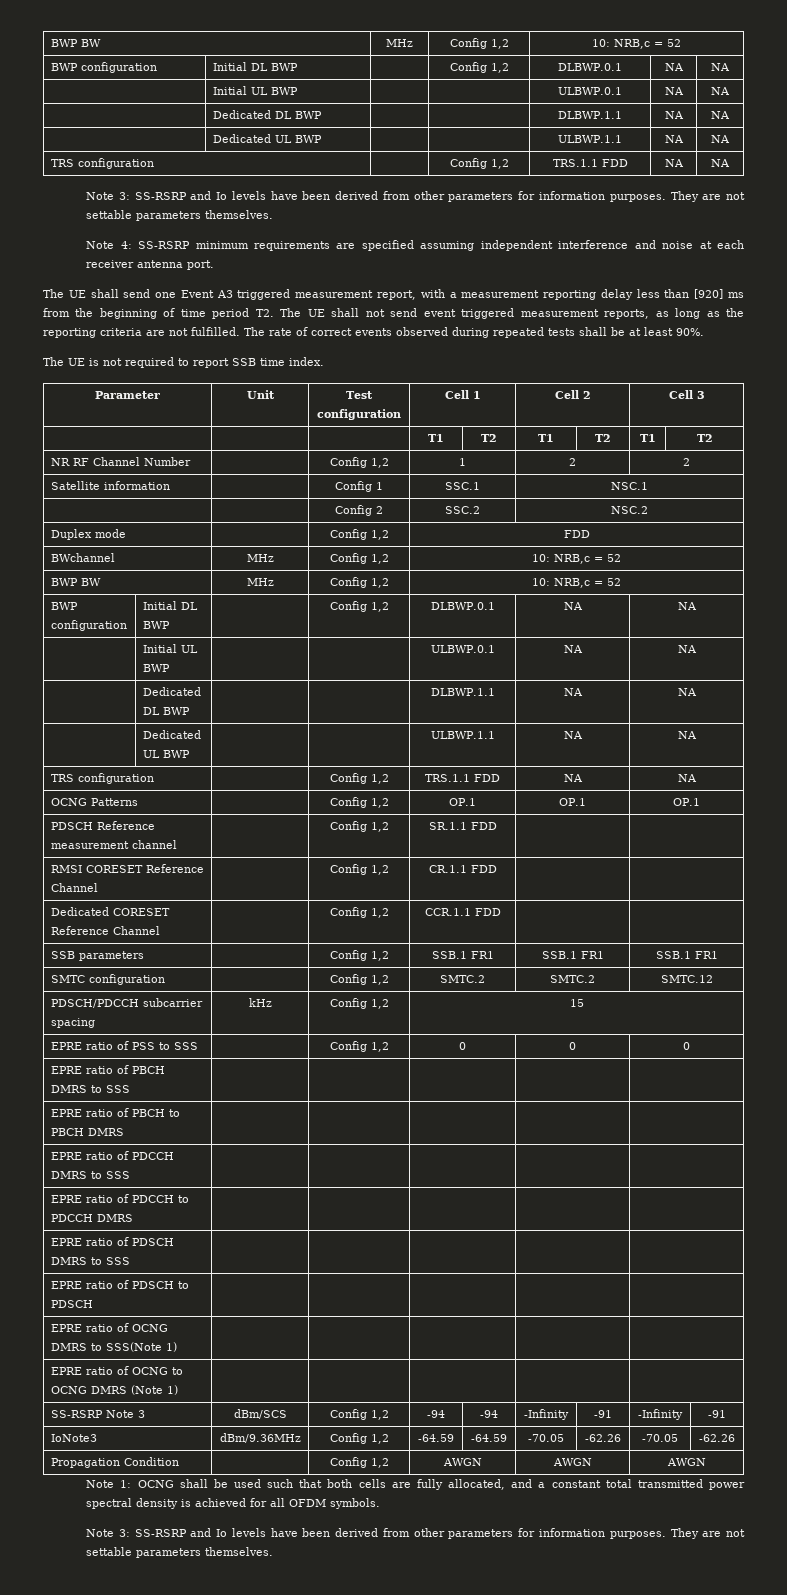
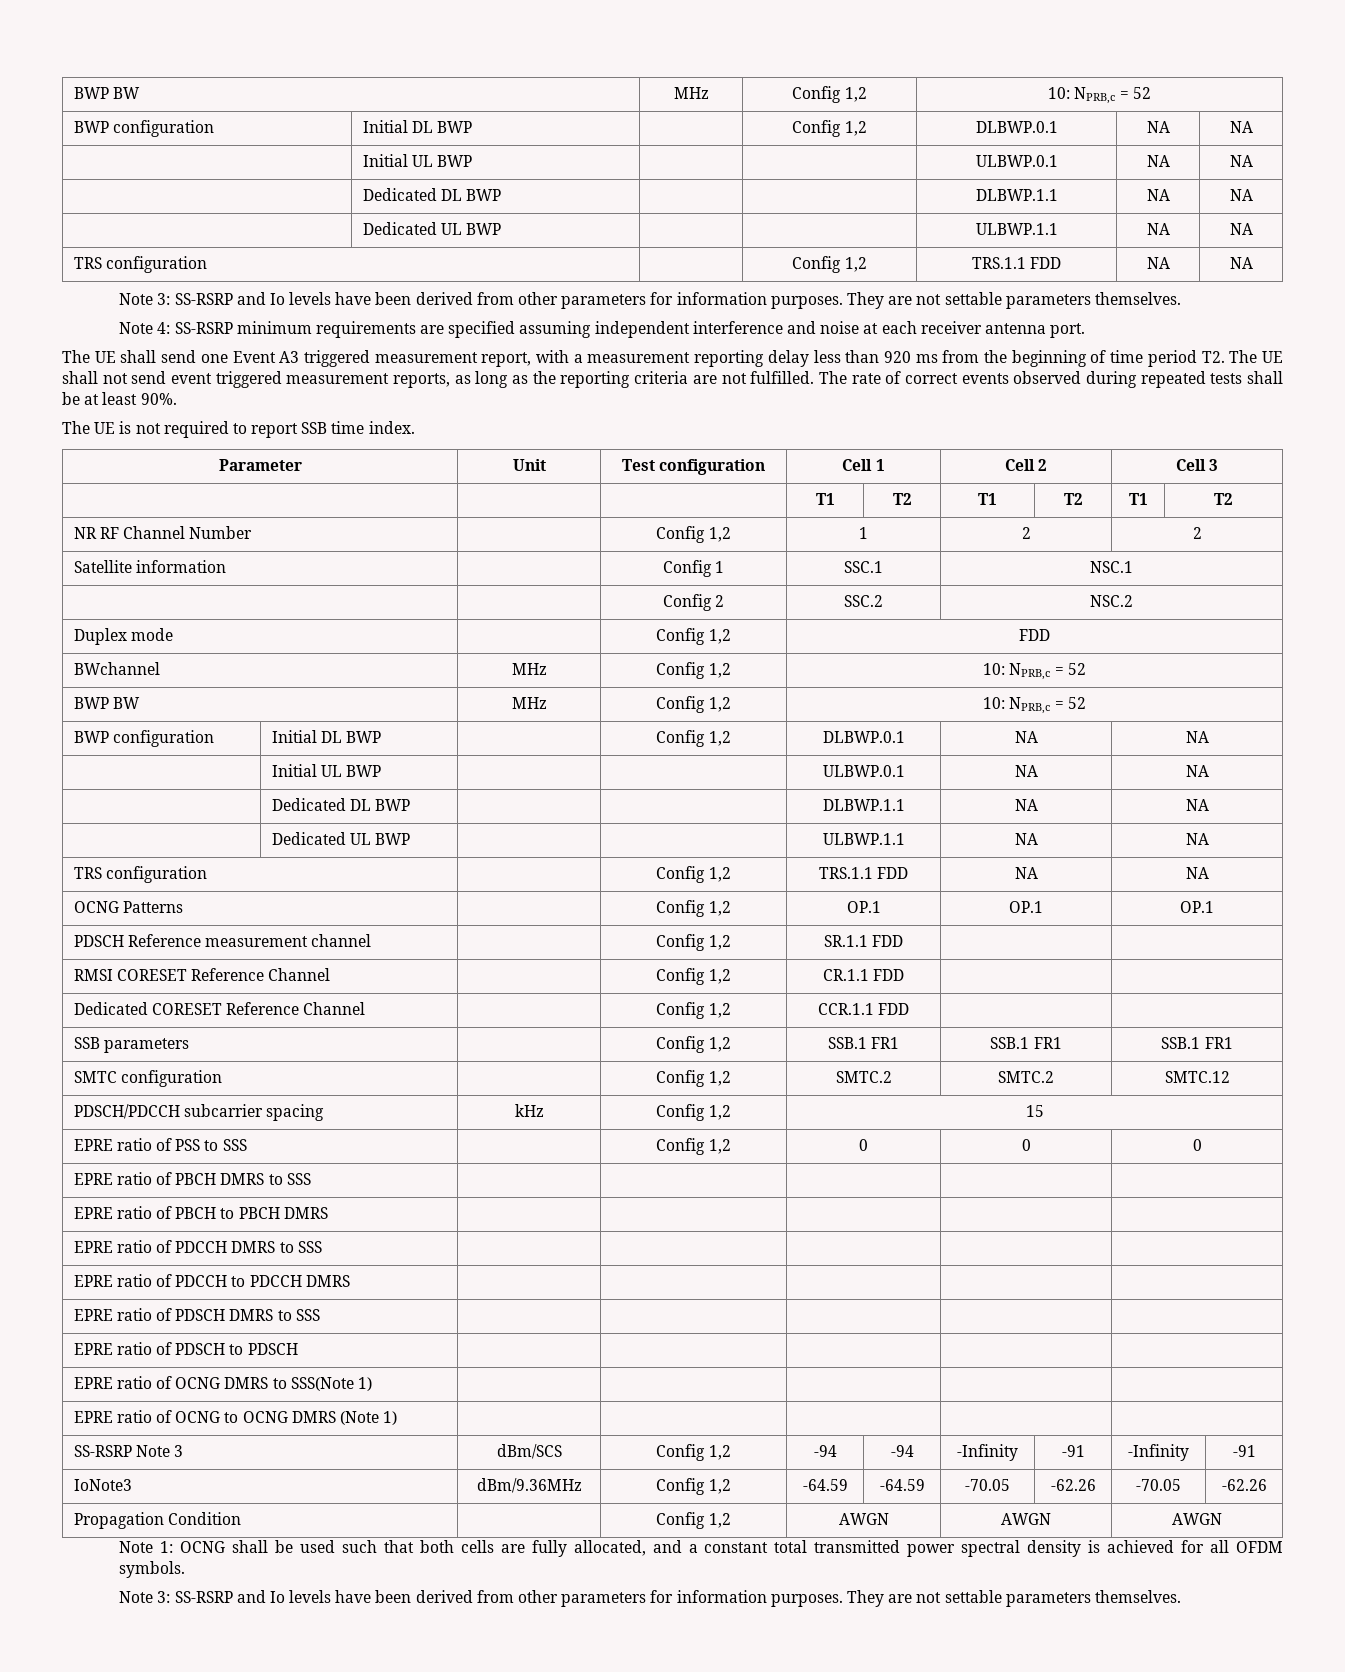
[50,39,101,47] [386,39,413,47] [449,38,509,49] [592,39,650,49] BWP BW | MHz | Config 1,2 | 10: NRB,c -> [73,87,140,99] [673,87,709,99] [792,86,867,103] [1048,87,1116,104] BWP BW | MHz | Config 1,2 | 10: NPRB,c
[694,289,724,299] [920] -> [883,351,911,363] 920
[554,554,590,564] NRB,c -> [1009,663,1051,680] NPRB,c
[554,578,590,588] NRB,c -> [1009,697,1051,714] NPRB,c

